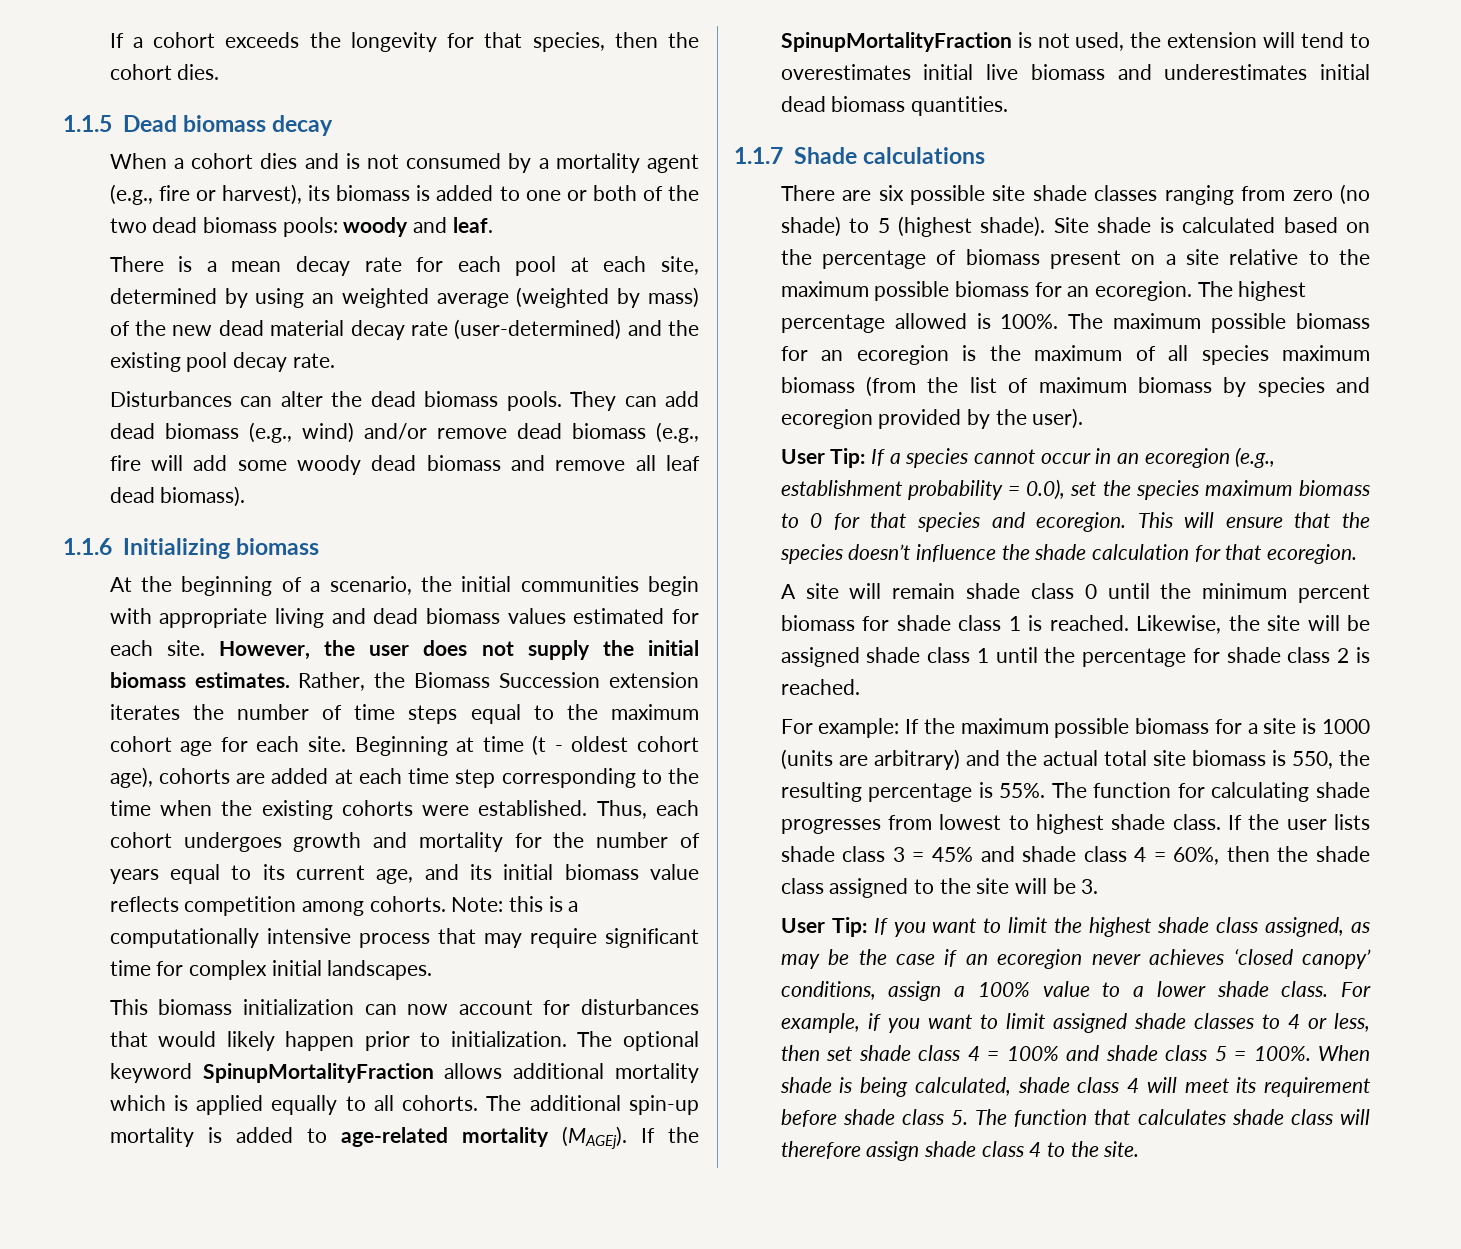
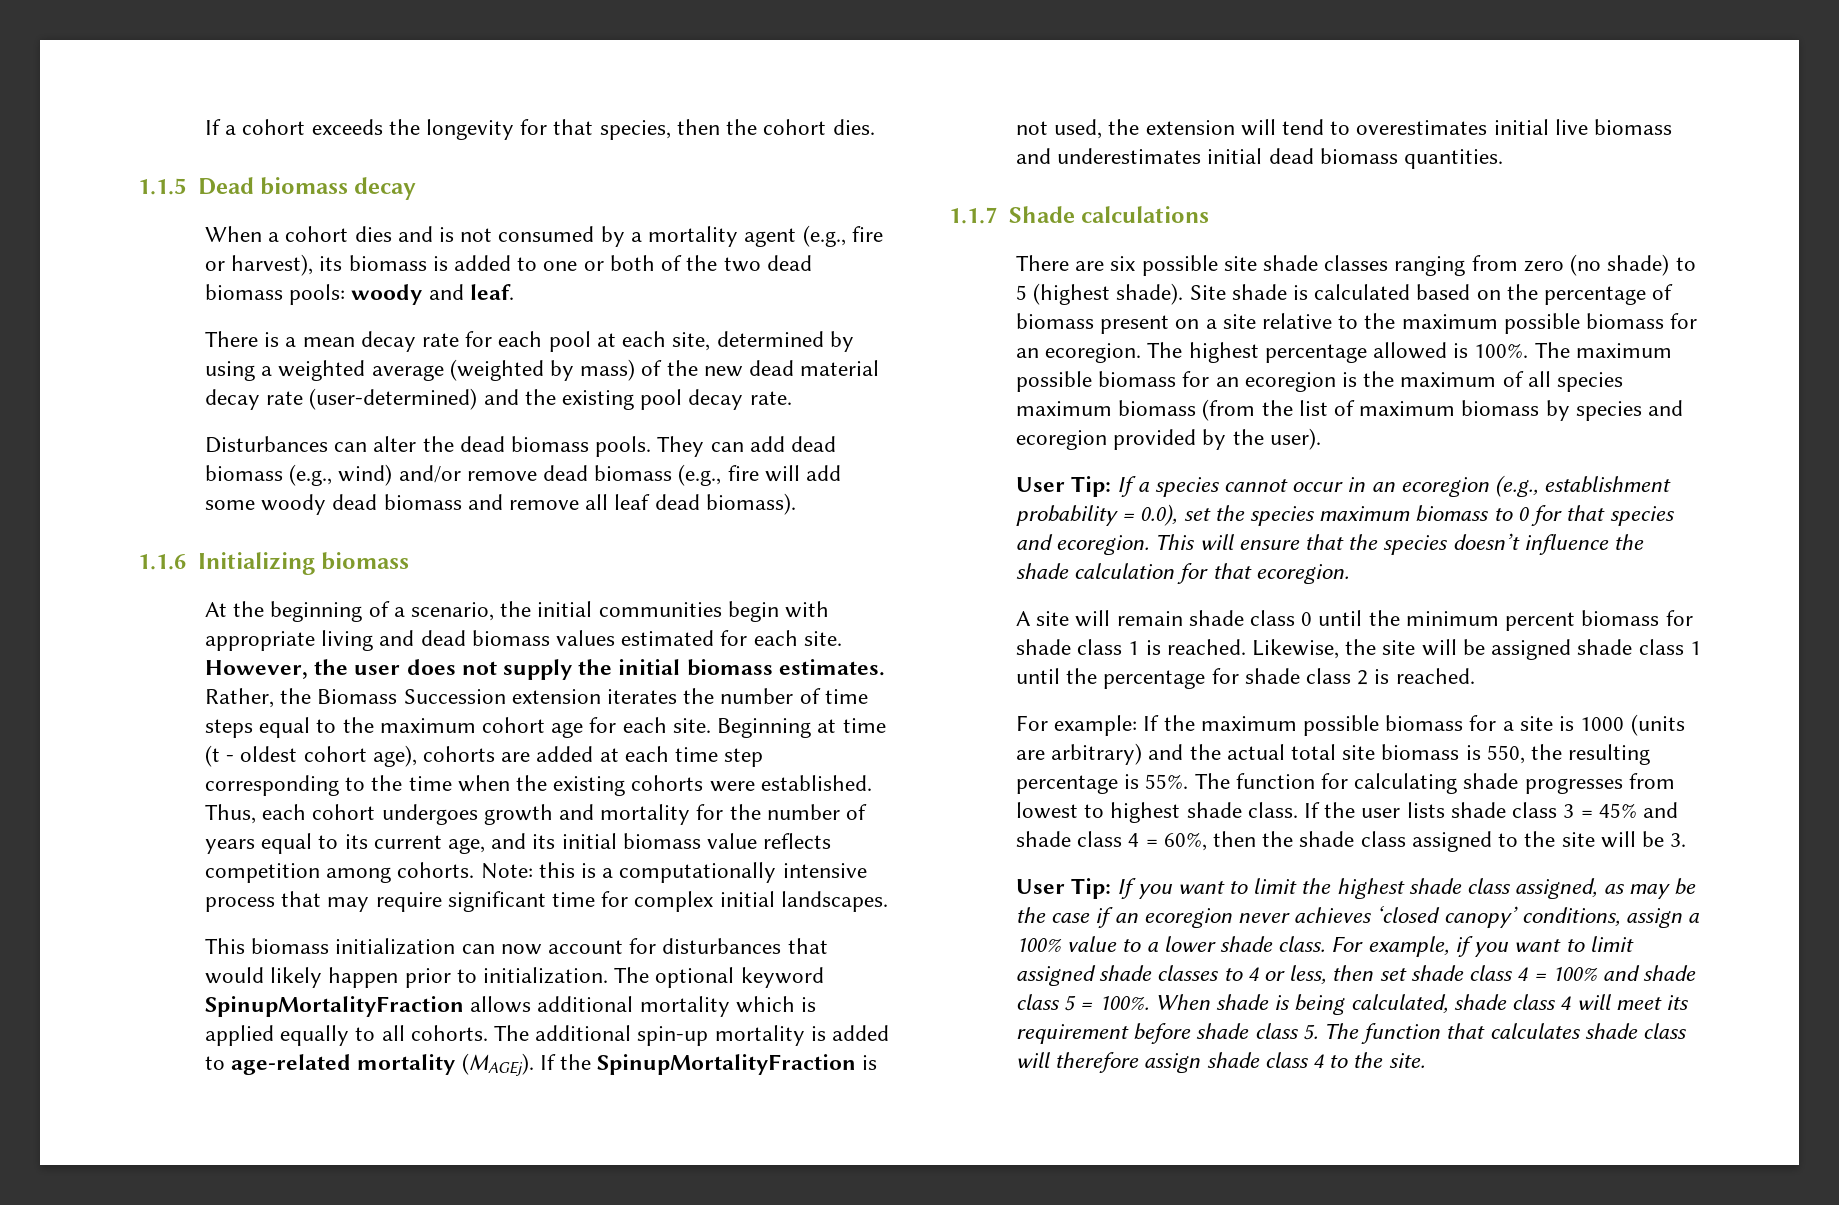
[312,293,335,304] an -> [261,366,273,376] a

